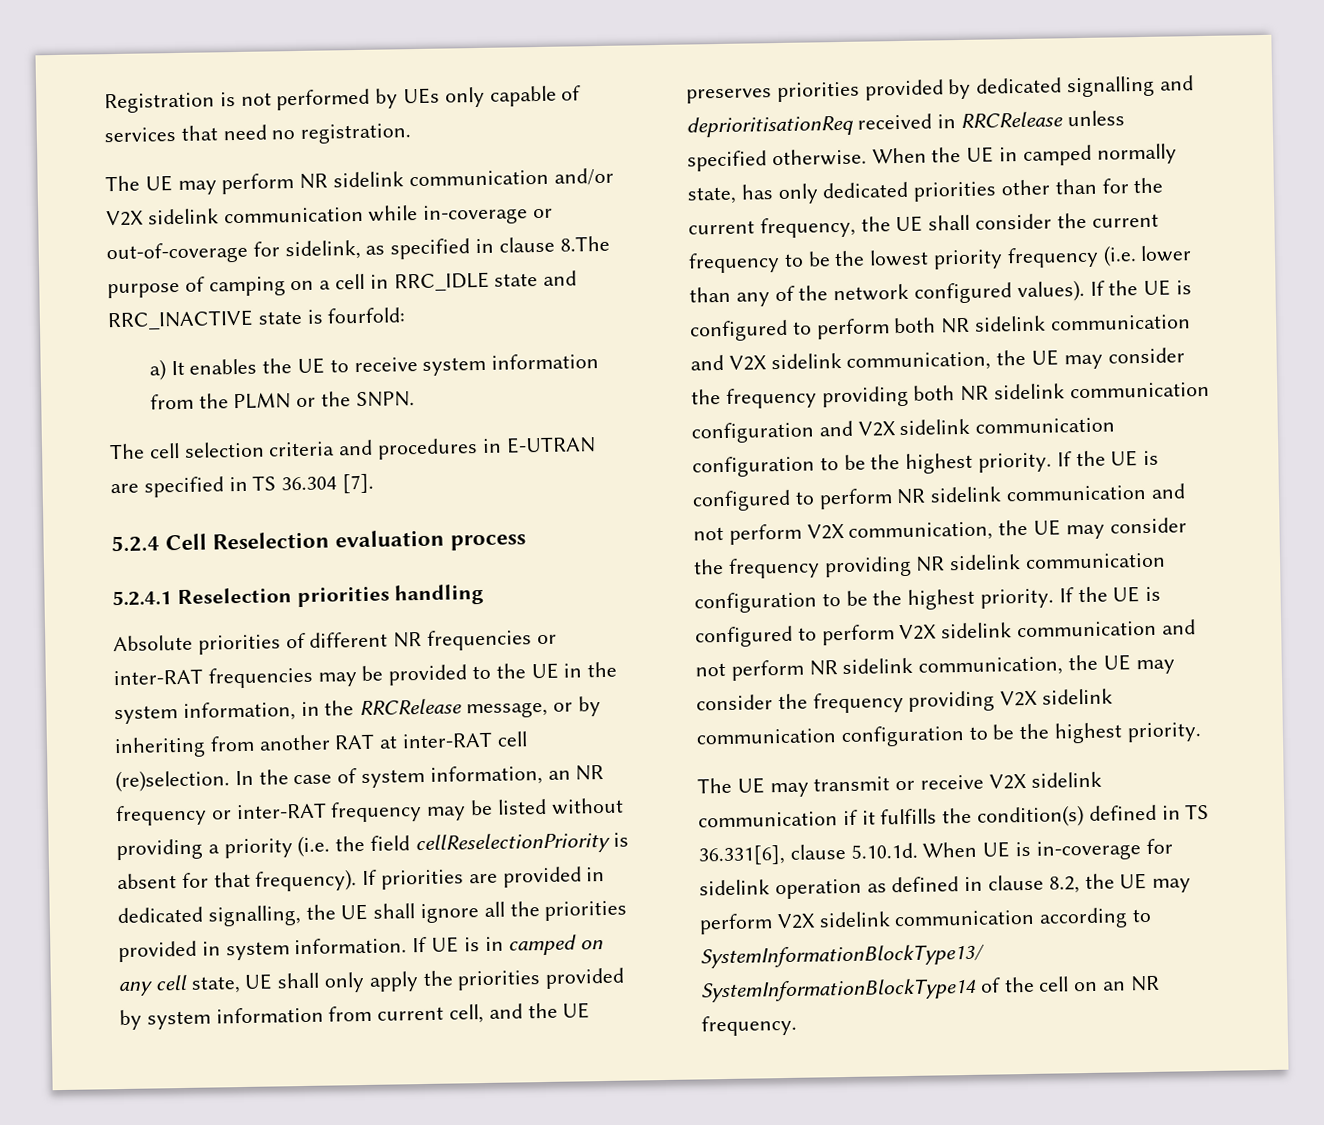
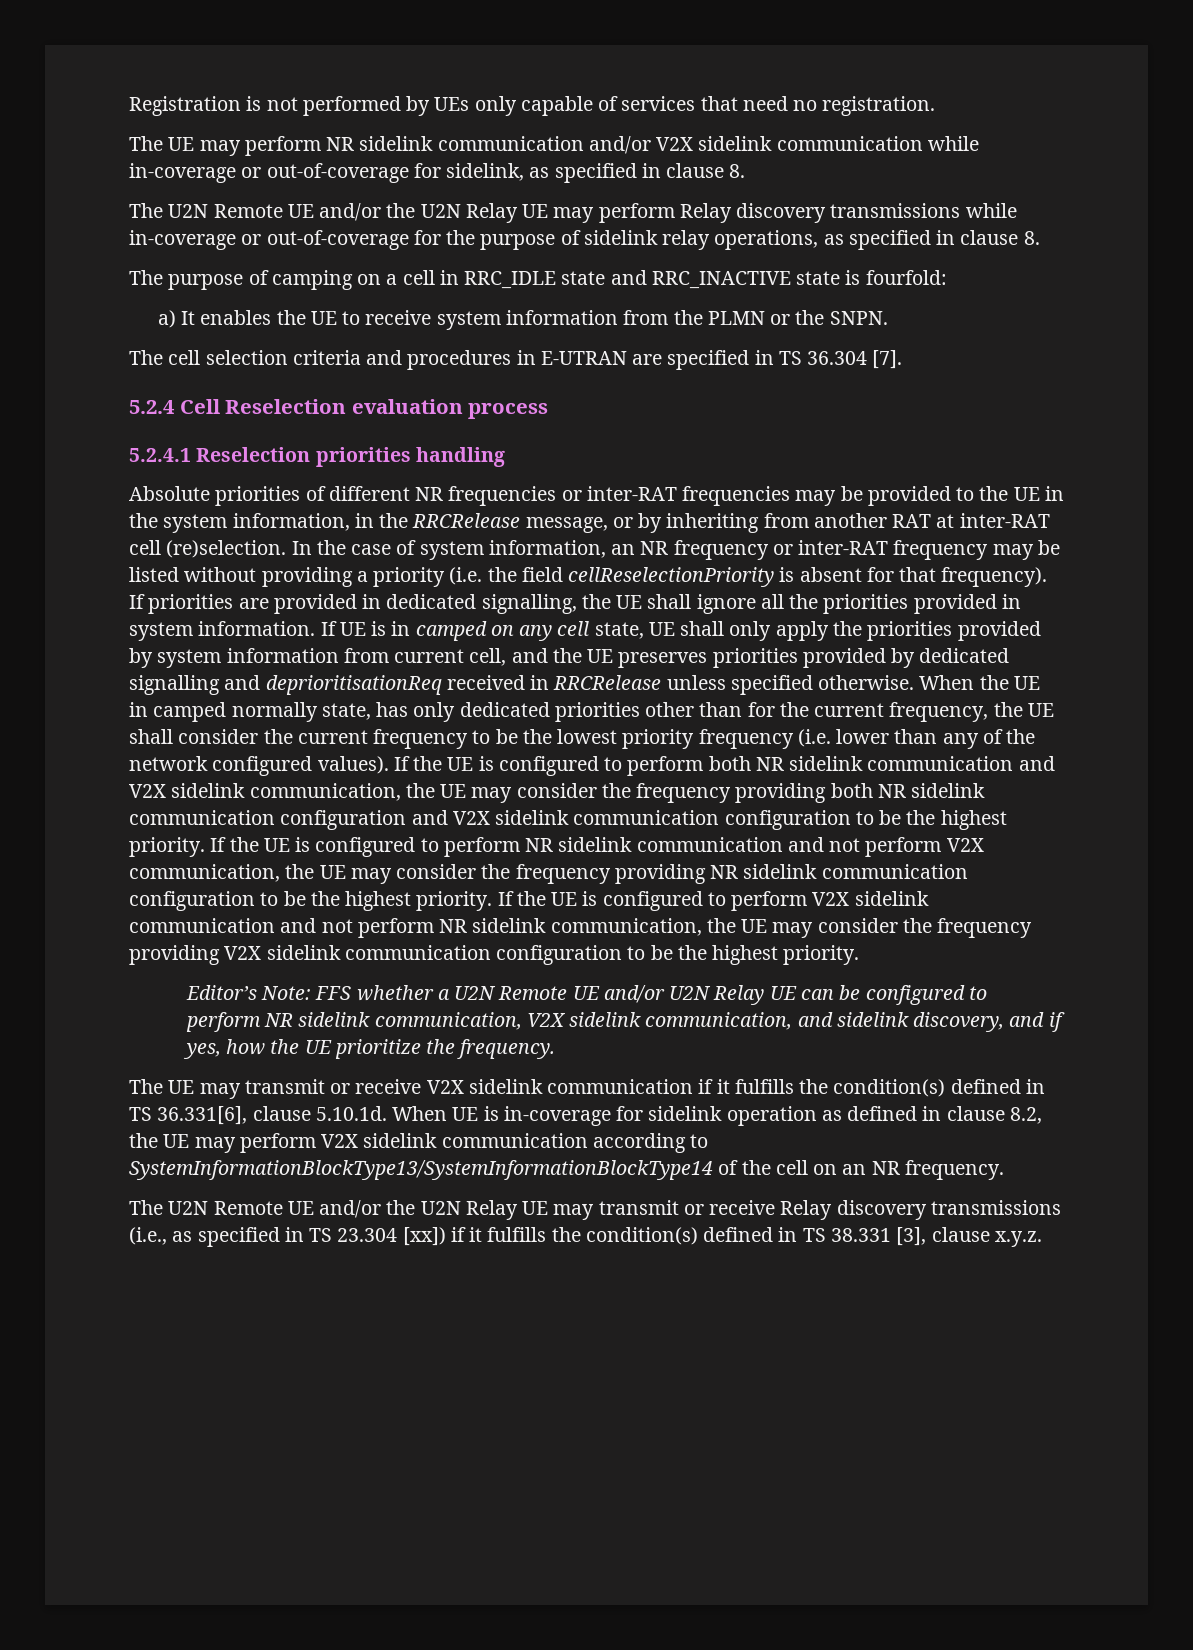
[559,235,610,252] 8.The -> [729,164,746,178] [129,203,1017,223] [129,230,1040,250] [129,270,163,285] 8. // The U2N Remote UE and/or the U2N Relay UE may perform Relay discovery transmissions while in-coverage or out-of-coverage for the purpose of sidelink relay operations, as specified in clause 8. // The
(1202, 732) none -> [185,985,987,1005] [185,1012,1065,1032] [182,1039,556,1059] // Editor’s Note: FFS whether a U2N Remote UE and/or U2N Relay UE can be configured to perform NR sidelink communication, V2X sidelink communication, and sidelink discovery, and if yes, how the UE prioritize the frequency.
(797, 1025) none -> [129,1200,1061,1220] [129,1227,1042,1247] // The U2N Remote UE and/or the U2N Relay UE may transmit or receive Relay discovery transmissions (i.e., as specified in TS 23.304 [xx]) if it fulfills the condition(s) defined in TS 38.331 [3], clause x.y.z.

